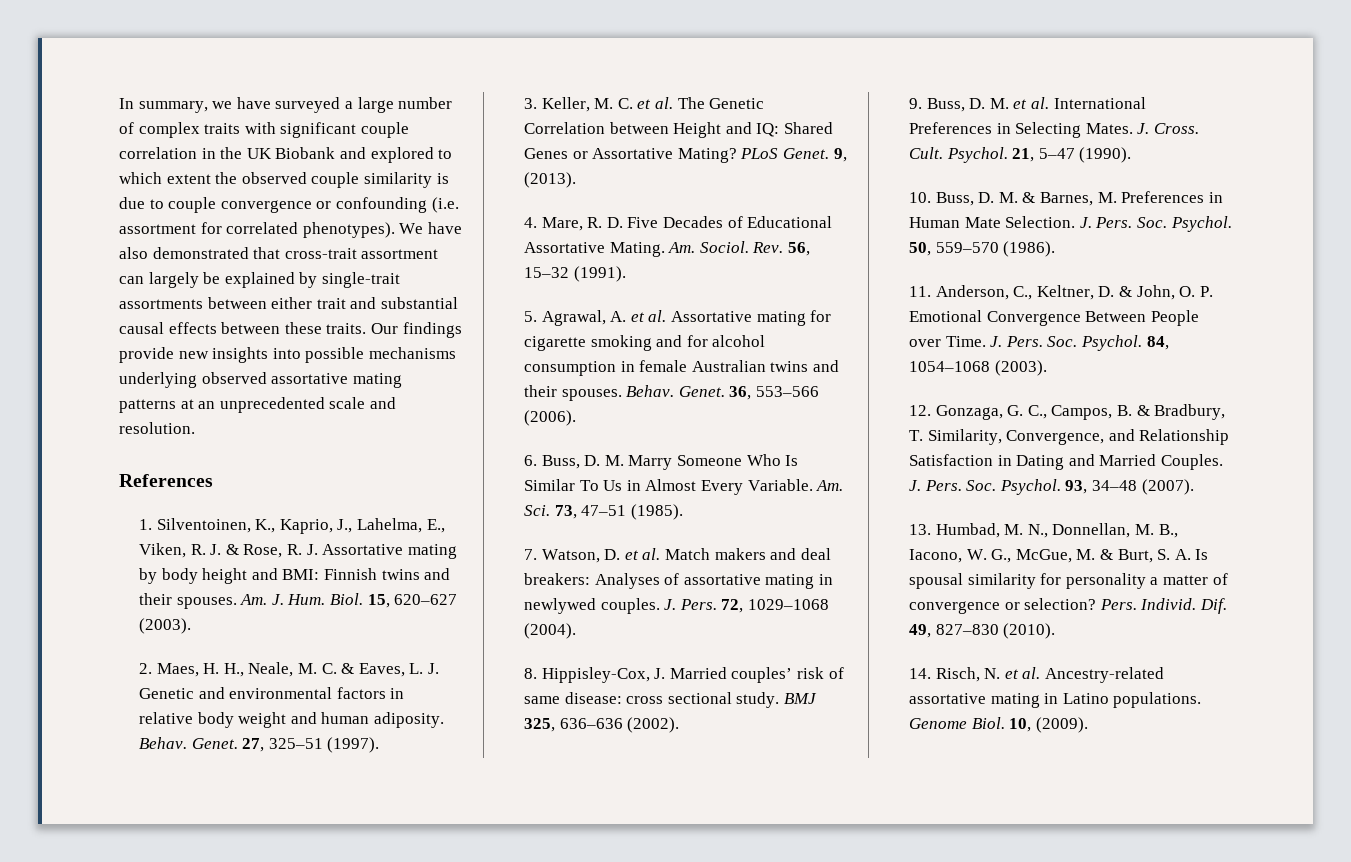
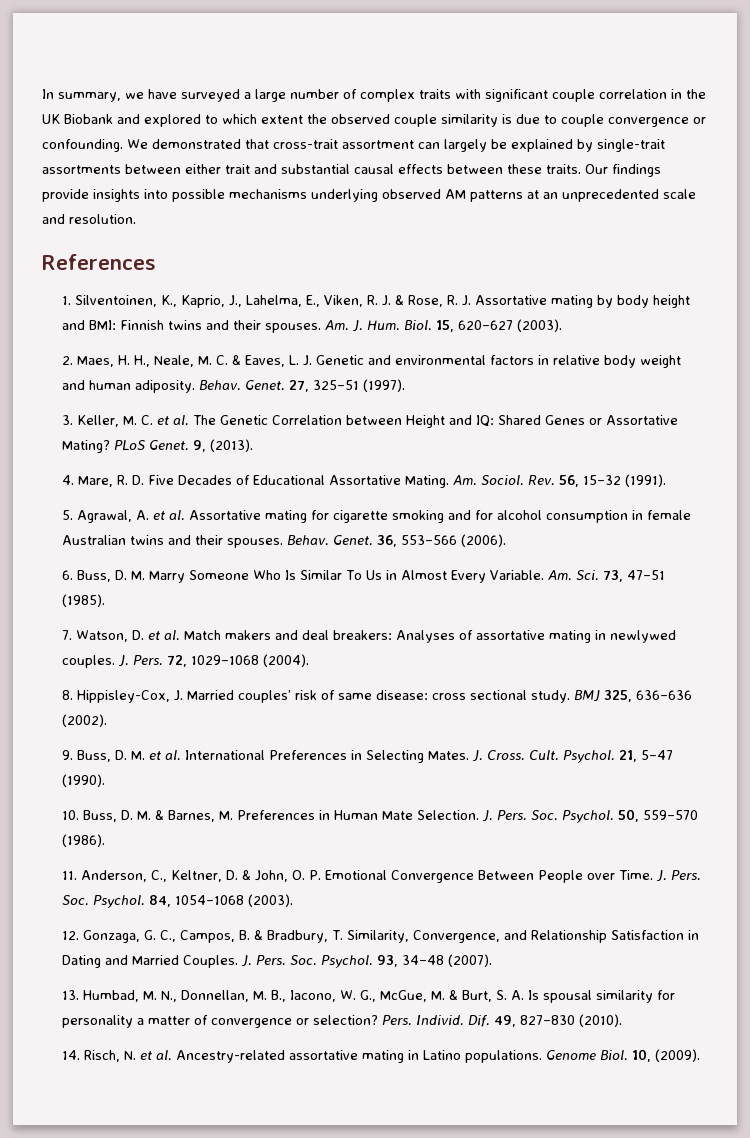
[335,197,459,213] [119,222,462,238] [119,247,148,259] confounding (i.e. assortment for correlated phenotypes). We have also -> [42,139,148,152] confounding. We
[178,351,209,359] new -> (89, 195) none
[271,373,402,388] assortative mating -> [445,189,466,199] AM

